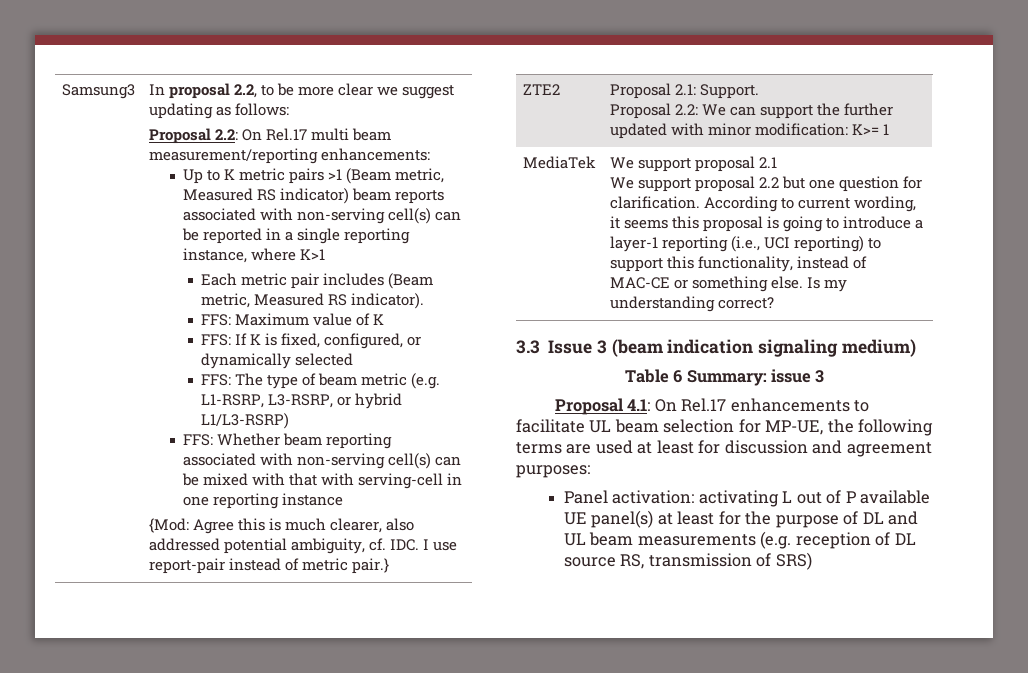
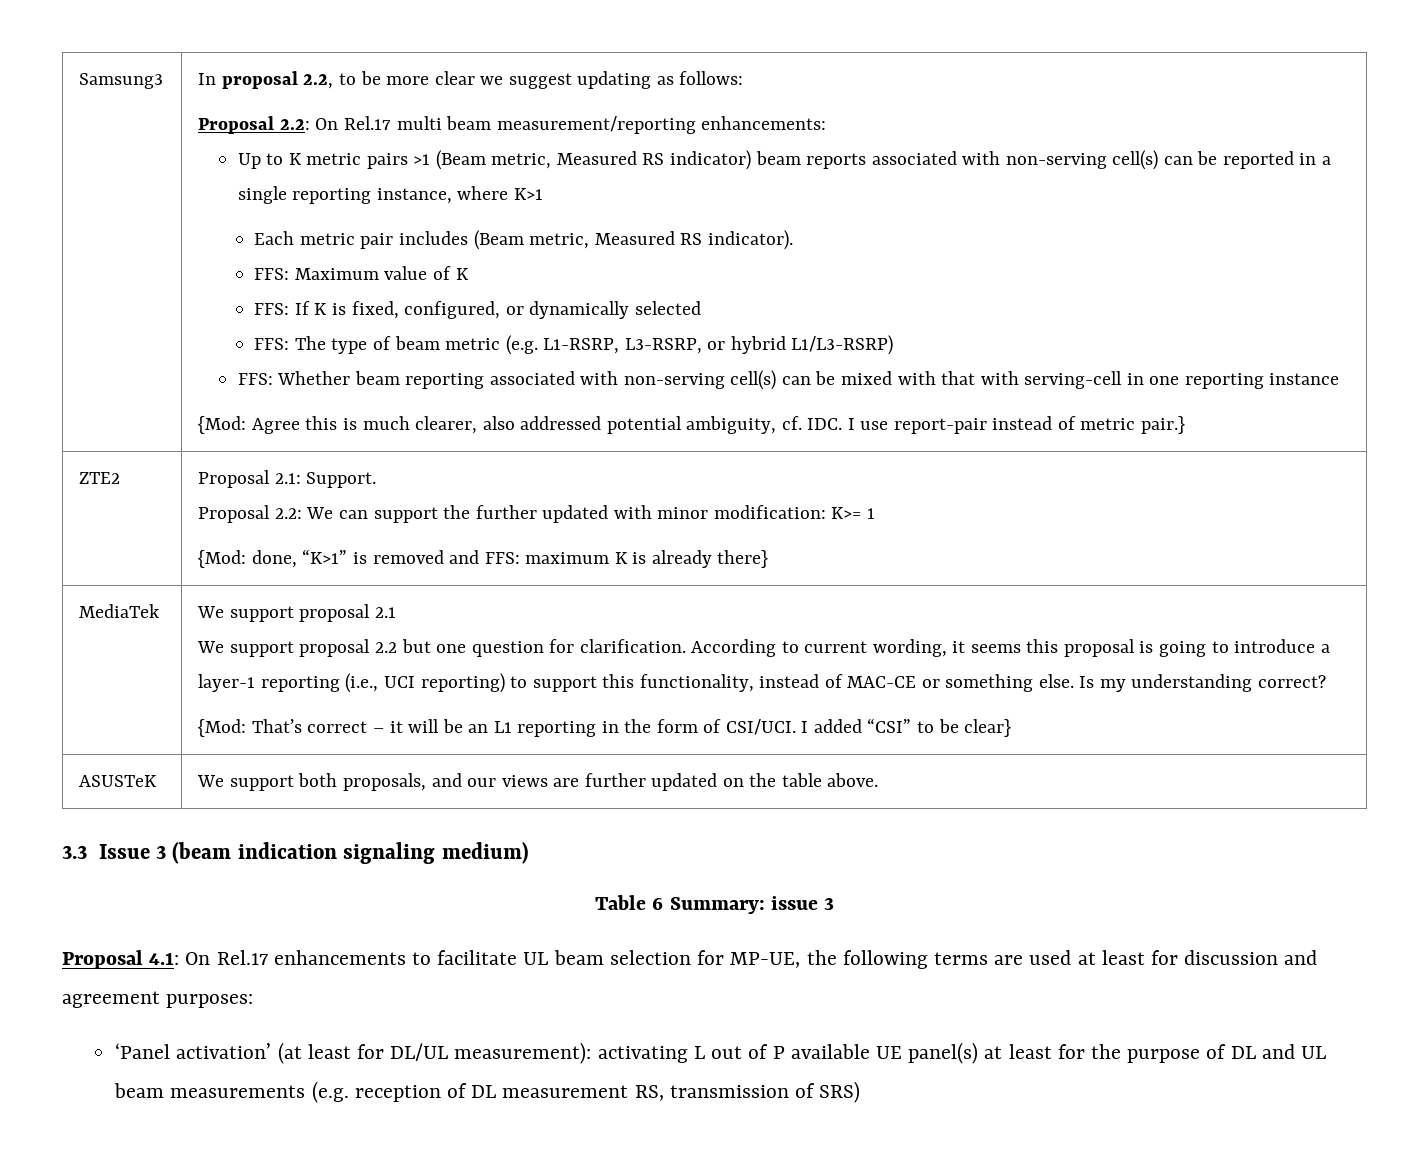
(889, 129) none -> [198,549,769,568] // {Mod: done, “K>1” is removed and FFS: maximum K is already there}
(774, 303) none -> [198,718,1012,737] [79,775,158,787] [197,773,879,791] // {Mod: That’s correct – it will be an L1 reporting in the form of CSI/UCI. I added “CSI” to be clear} // ASUSTeK | We support both proposals, and our views are further updated on the table above.
[564,490,695,504] Panel activation: -> [115,1042,592,1064] ‘Panel activation’ (at least for DL/UL measurement):
[564,557,617,567] source -> [502,1085,629,1098] measurement

